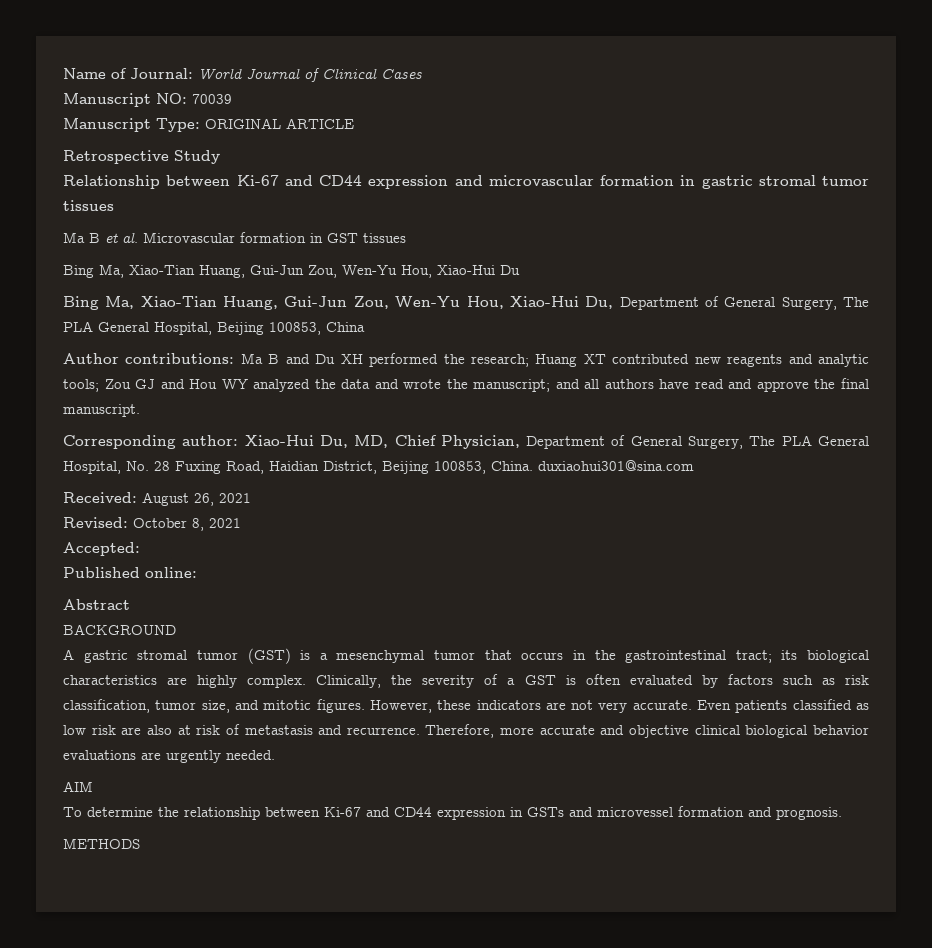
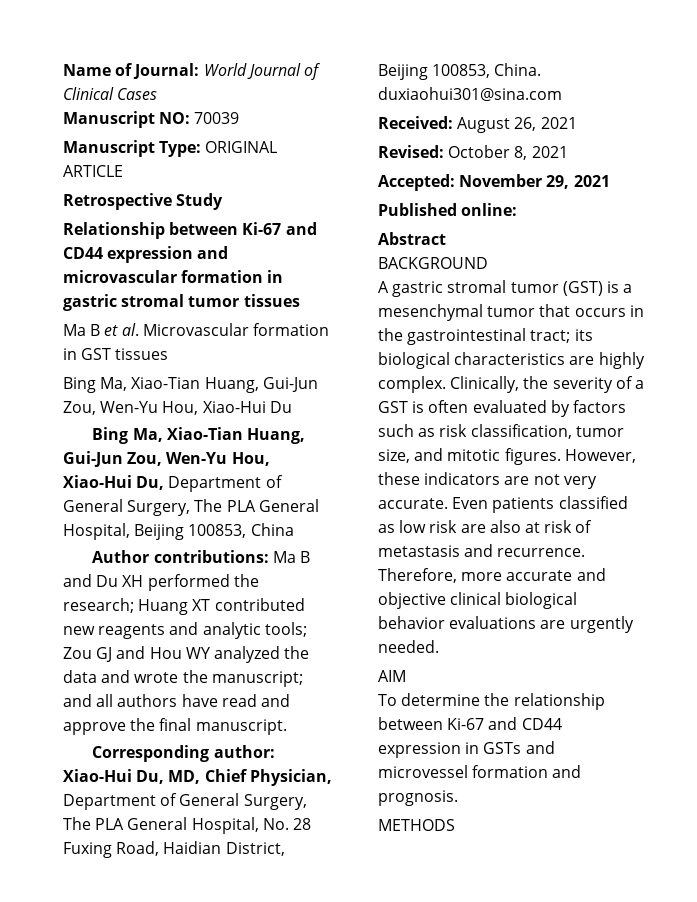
(140, 549) none -> [459,174,610,189] November 29, 2021

